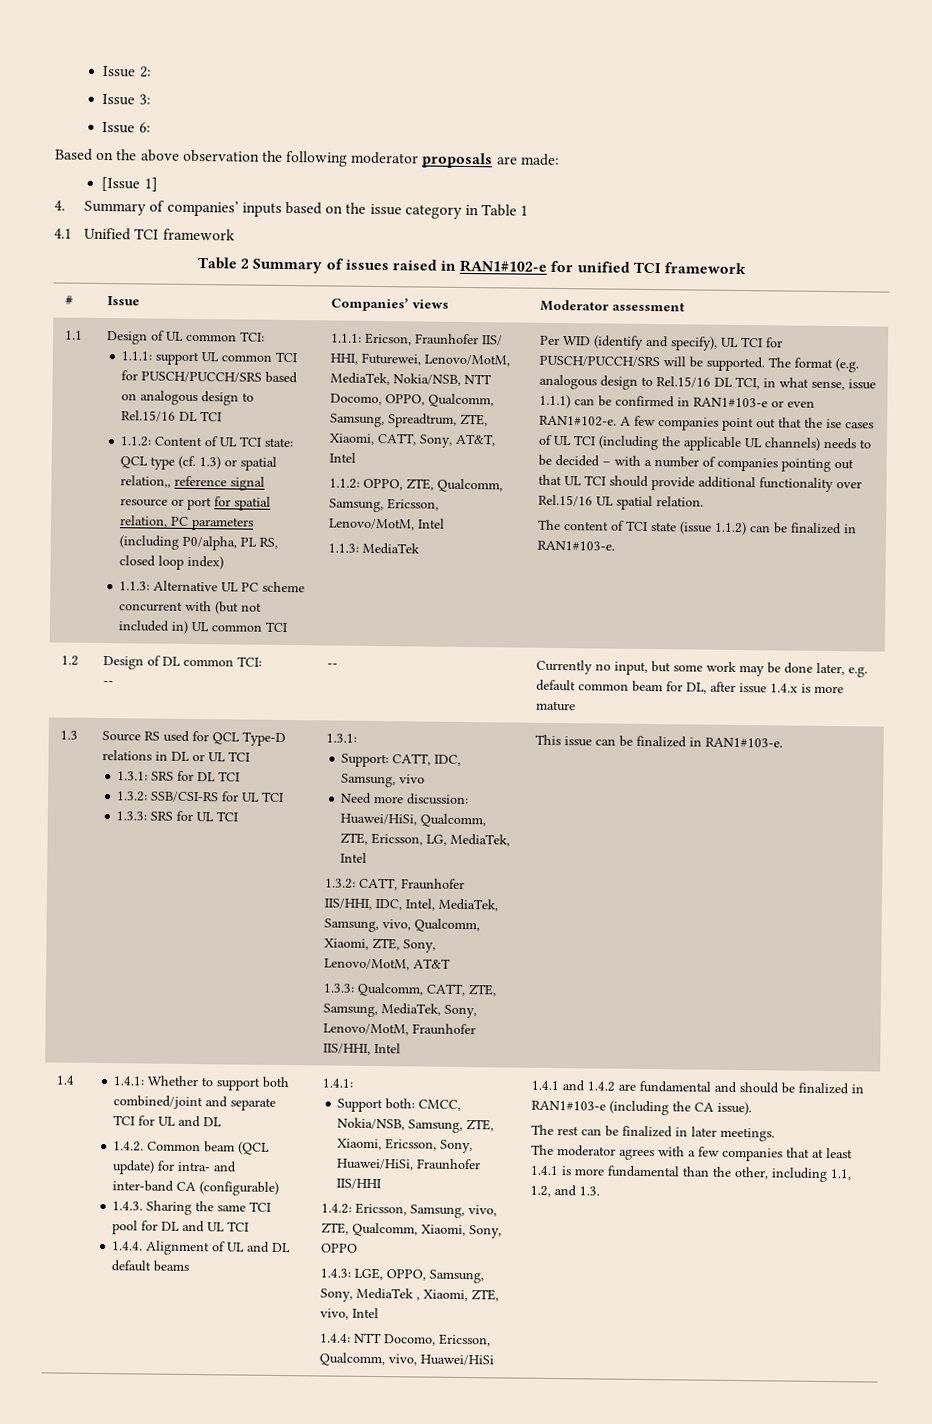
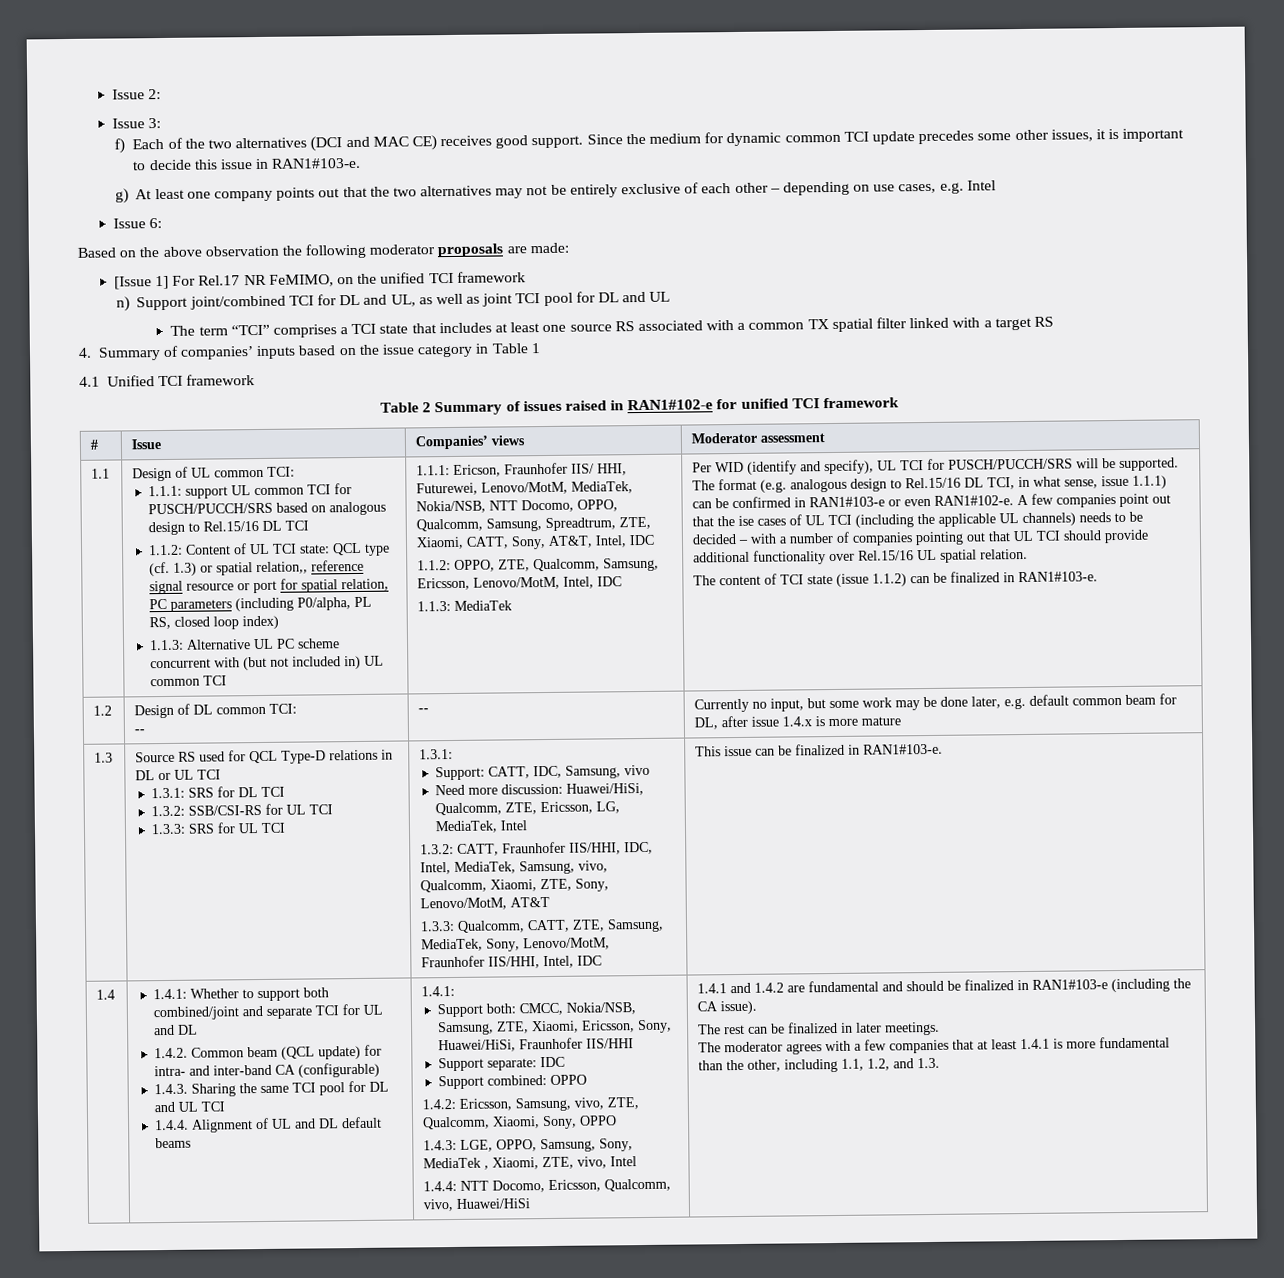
(151, 99) none -> [113,128,1185,154] [132,157,362,171] [114,180,996,204] // f) Each of the two alternatives (DCI and MAC CE) receives good support. Since the medium for dynamic common TCI update precedes some other issues, it is important to decide this issue in RAN1#103-e. // g) At least one company points out that the two alternatives may not be entirely exclusive of each other – depending on use cases, e.g. Intel
(158, 184) none -> [172,271,526,287] [115,291,671,312] [170,316,1054,338] For Rel.17 NR FeMIMO, on the unified TCI framework // n) Support joint/combined TCI for DL and UL, as well as joint TCI pool for DL and UL // The term “TCI” comprises a TCI state that includes at least one source RS associated with a common TX spatial filter linked with a target RS
[329,452,357,463] Intel -> [595,534,656,548] Intel, IDC
[418,518,446,529] Intel -> [563,576,623,589] Intel, IDC
[374,1043,402,1054] Intel -> [543,955,603,969] Intel, IDC
(382, 1184) none -> [437,1056,565,1072] [437,1074,587,1090] // Support separate: IDC // Support combined: OPPO

